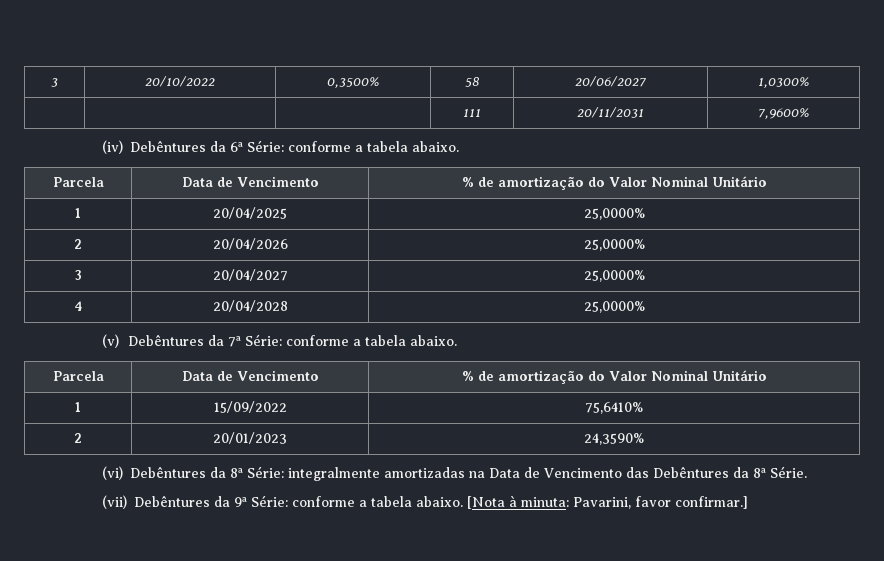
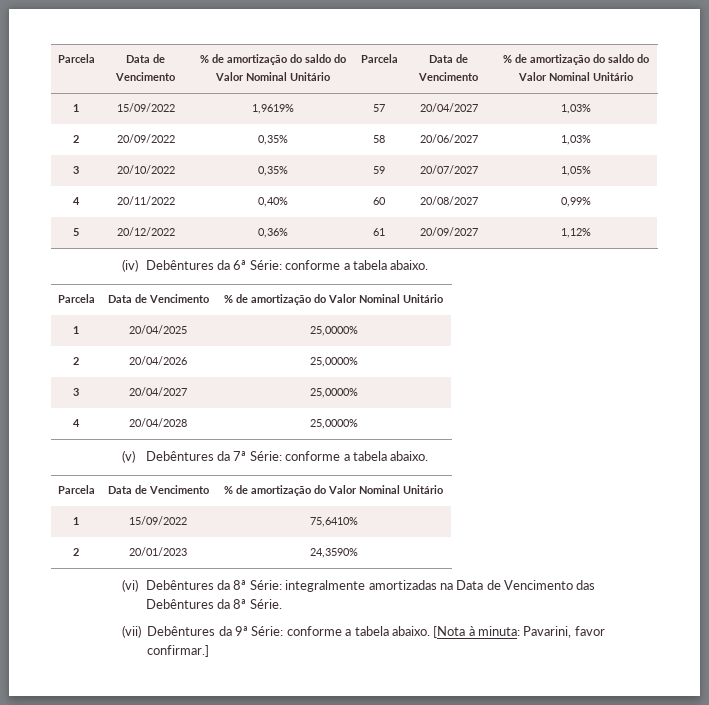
[51,78,58,87] [145,76,215,87] [327,77,379,88] [465,77,479,87] [575,76,647,87] [758,77,809,88] [463,109,481,117] [577,107,644,118] [758,108,809,119] 3 | 20/10/2022 | 0,3500% | 58 | 20/06/2027 | 1,0300% // | | | 111 | 20/11/2031 | 7,9600% -> [57,54,95,63] [125,54,165,63] [115,72,175,81] [199,54,346,65] [214,72,330,81] [360,54,398,63] [429,54,468,63] [418,72,478,81] [502,54,649,65] [517,72,633,81] [73,104,79,112] [116,103,175,112] [251,104,294,114] [373,104,385,112] [419,103,478,112] [560,104,591,114] [73,135,79,143] [116,134,175,143] [257,135,288,145] [373,135,385,143] [419,134,478,143] [560,135,591,145] [73,166,79,174] [116,165,175,174] [257,166,288,176] [373,166,385,174] [419,165,478,174] [560,166,591,176] [73,197,80,205] [116,196,175,205] [257,197,288,207] [373,197,386,205] [419,196,478,205] [560,197,591,207] [73,228,79,236] [116,227,175,236] [257,228,288,238] [373,228,385,236] [419,227,478,236] [560,228,591,238] Parcela | Data de Vencimento | % de amortização do saldo do Valor Nominal Unitário | Parcela | Data de Vencimento | % de amortização do saldo do Valor Nominal Unitário // 1 | 15/09/2022 | 1,9619% | 57 | 20/04/2027 | 1,03% // 2 | 20/09/2022 | 0,35% | 58 | 20/06/2027 | 1,03% // 3 | 20/10/2022 | 0,35% | 59 | 20/07/2027 | 1,05% // 4 | 20/11/2022 | 0,40% | 60 | 20/08/2027 | 0,99% // 5 | 20/12/2022 | 0,36% | 61 | 20/09/2027 | 1,12%

